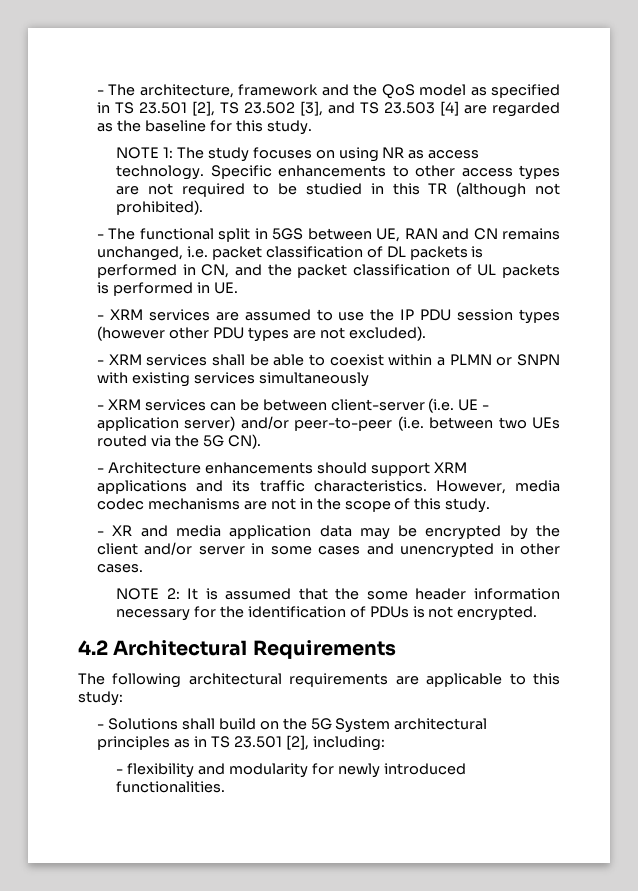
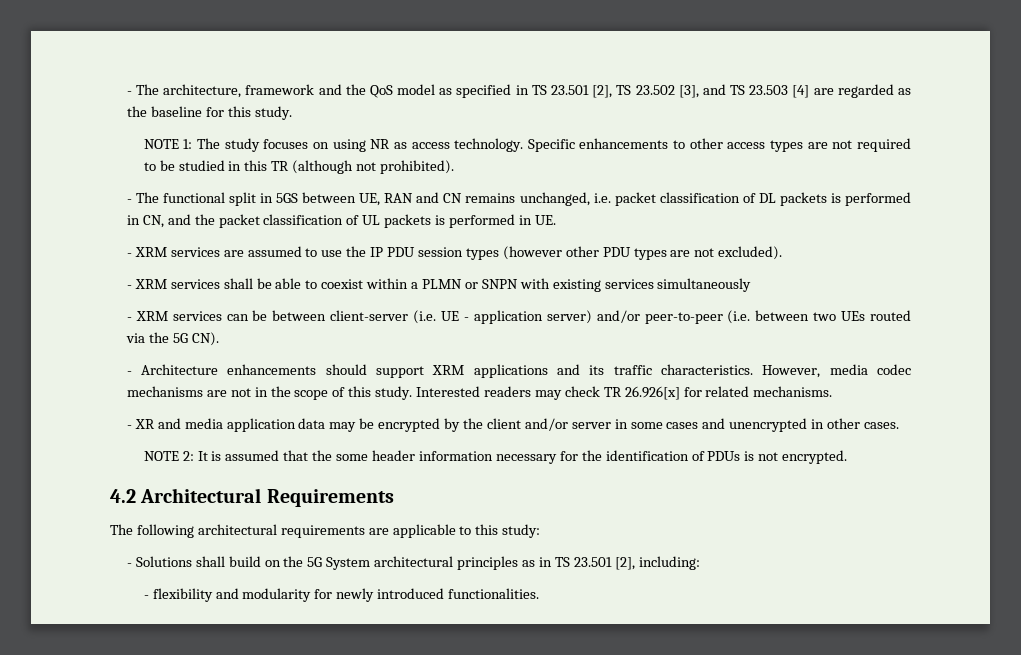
(491, 505) none -> [416,386,833,400] Interested readers may check TR 26.926[x] for related mechanisms.

